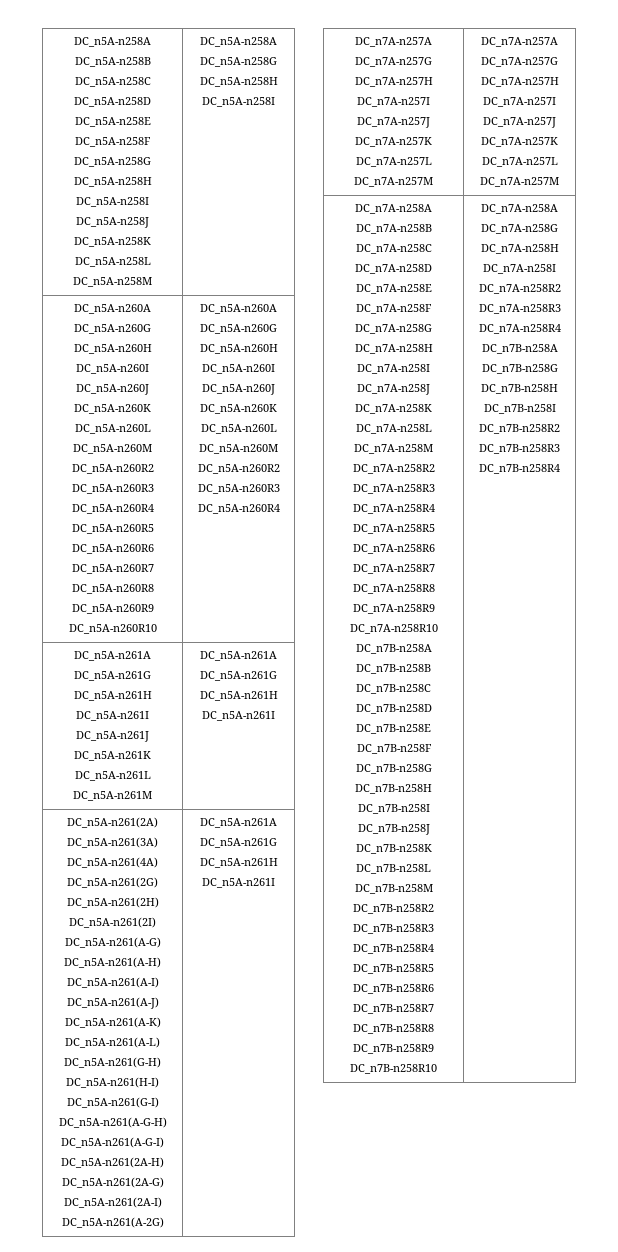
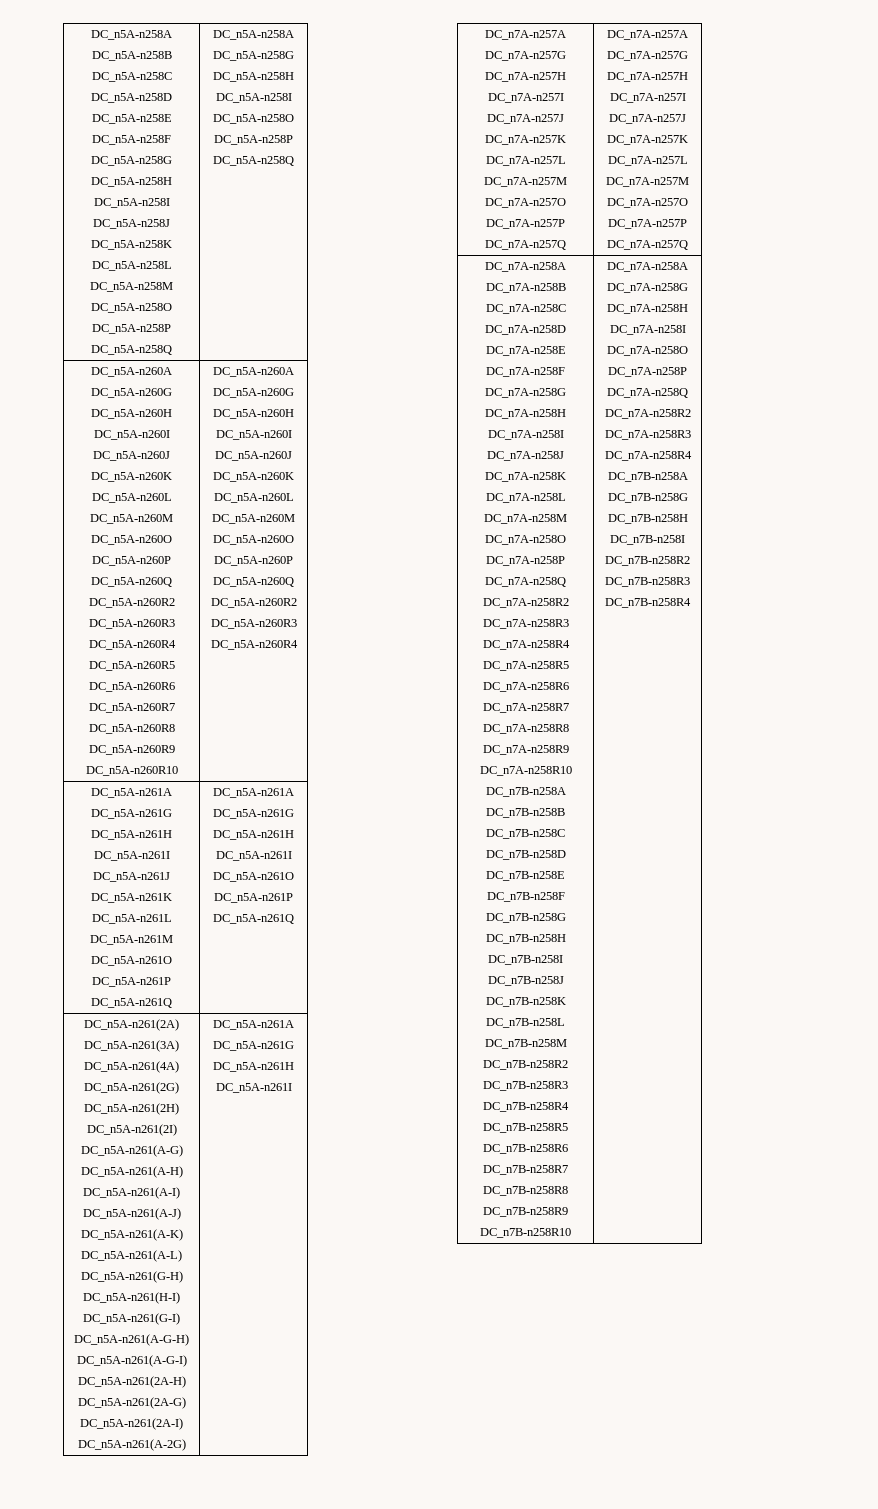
(152, 282) none -> [91,303,172,313] [92,324,171,334] [91,345,172,355] // DC_n5A-n258O // DC_n5A-n258P // DC_n5A-n258Q
[74,304,151,314] [74,324,151,334] [73,344,152,354] [76,364,149,374] [76,384,149,395] [74,404,151,414] [74,424,151,434] [73,444,152,454] // DC_n5A-n260A // DC_n5A-n260G // DC_n5A-n260H // DC_n5A-n260I // DC_n5A-n260J // DC_n5A-n260K // DC_n5A-n260L // DC_n5A-n260M -> [213,114,294,124] [214,135,293,145] [213,156,294,166] [91,367,172,377] [91,388,172,398] [91,409,172,419] [93,430,170,440] [93,451,170,461] [91,472,172,482] [91,493,172,503] [90,514,173,524] [91,535,172,545] [92,556,171,566] [91,577,172,587] // DC_n5A-n258O // DC_n5A-n258P // DC_n5A-n258Q // DC_n5A-n260A // DC_n5A-n260G // DC_n5A-n260H // DC_n5A-n260I // DC_n5A-n260J // DC_n5A-n260K // DC_n5A-n260L // DC_n5A-n260M // DC_n5A-n260O // DC_n5A-n260P // DC_n5A-n260Q
(278, 449) none -> [213,535,294,545] [214,556,293,566] [213,577,294,587] // DC_n5A-n260O // DC_n5A-n260P // DC_n5A-n260Q
[200,651,277,661] [200,671,277,681] [199,691,278,701] [202,711,275,721] | DC_n5A-n261A // DC_n5A-n261G // DC_n5A-n261H // DC_n5A-n261I -> [91,956,172,966] [92,977,171,987] [91,998,172,1008] [213,788,294,798] [213,809,294,819] [213,830,294,840] [215,851,292,861] [213,872,294,882] [214,893,293,903] [213,914,294,924] // DC_n5A-n261O // DC_n5A-n261P // DC_n5A-n261Q | DC_n5A-n261A // DC_n5A-n261G // DC_n5A-n261H // DC_n5A-n261I // DC_n5A-n261O // DC_n5A-n261P // DC_n5A-n261Q
[481,37,558,47] [481,57,558,67] [480,77,559,87] [483,97,556,107] [483,117,556,128] [481,137,558,147] [481,157,558,167] [480,177,559,187] | DC_n7A-n257A // DC_n7A-n257G // DC_n7A-n257H // DC_n7A-n257I // DC_n7A-n257J // DC_n7A-n257K // DC_n7A-n257L // DC_n7A-n257M -> [485,198,566,208] [486,219,565,229] [485,240,566,250] [607,30,688,40] [607,51,688,61] [607,72,688,82] [609,93,686,103] [609,114,686,124] [607,135,688,145] [607,156,688,166] [606,177,689,187] [607,198,688,208] [608,219,687,229] [607,240,688,250] // DC_n7A-n257O // DC_n7A-n257P // DC_n7A-n257Q | DC_n7A-n257A // DC_n7A-n257G // DC_n7A-n257H // DC_n7A-n257I // DC_n7A-n257J // DC_n7A-n257K // DC_n7A-n257L // DC_n7A-n257M // DC_n7A-n257O // DC_n7A-n257P // DC_n7A-n257Q
(433, 449) none -> [485,535,566,545] [486,556,565,566] [485,577,566,587] // DC_n7A-n258O // DC_n7A-n258P // DC_n7A-n258Q
(556, 269) none -> [607,346,688,356] [608,367,687,377] [607,388,688,398] // DC_n7A-n258O // DC_n7A-n258P // DC_n7A-n258Q

